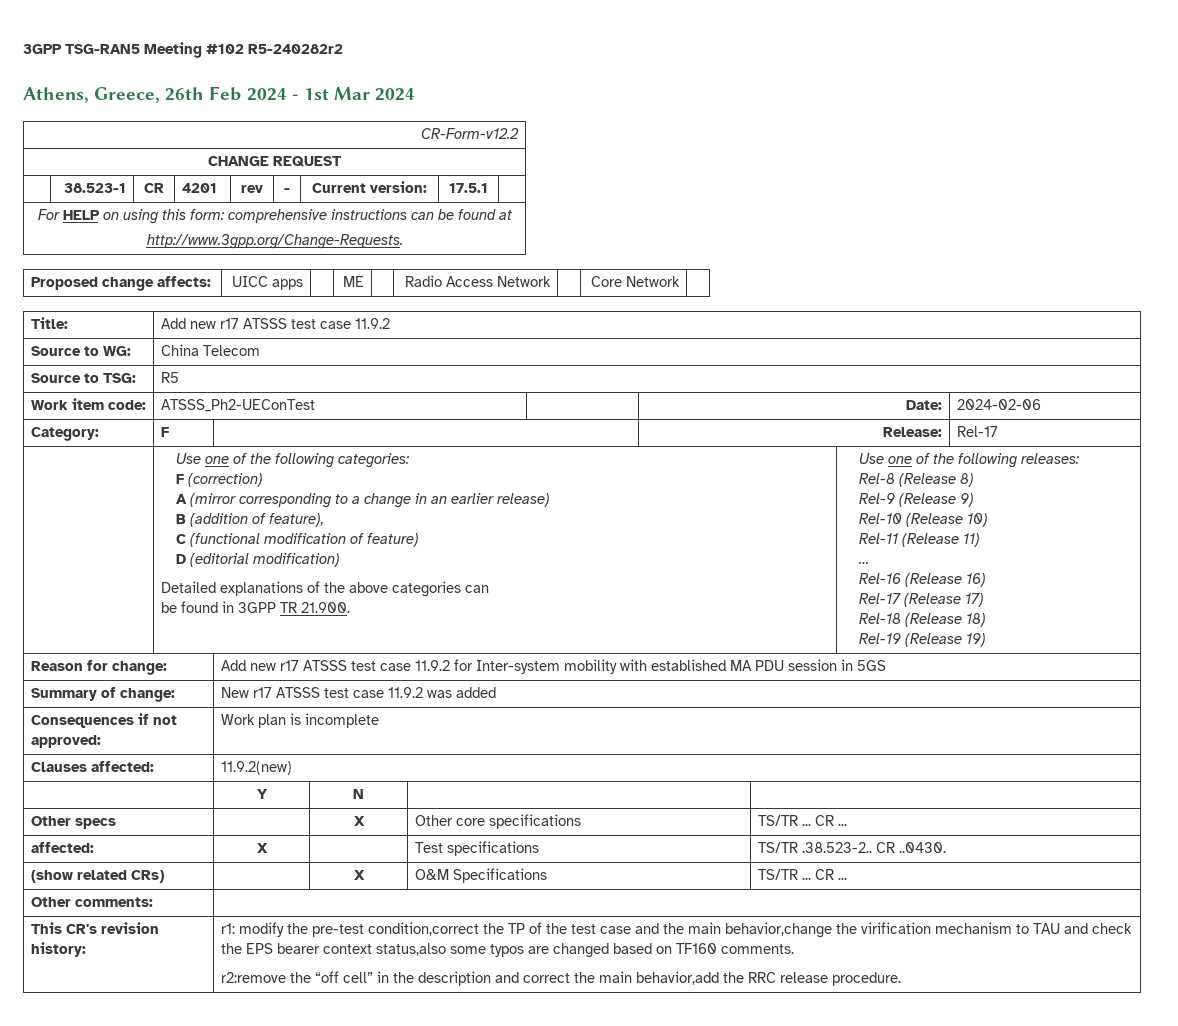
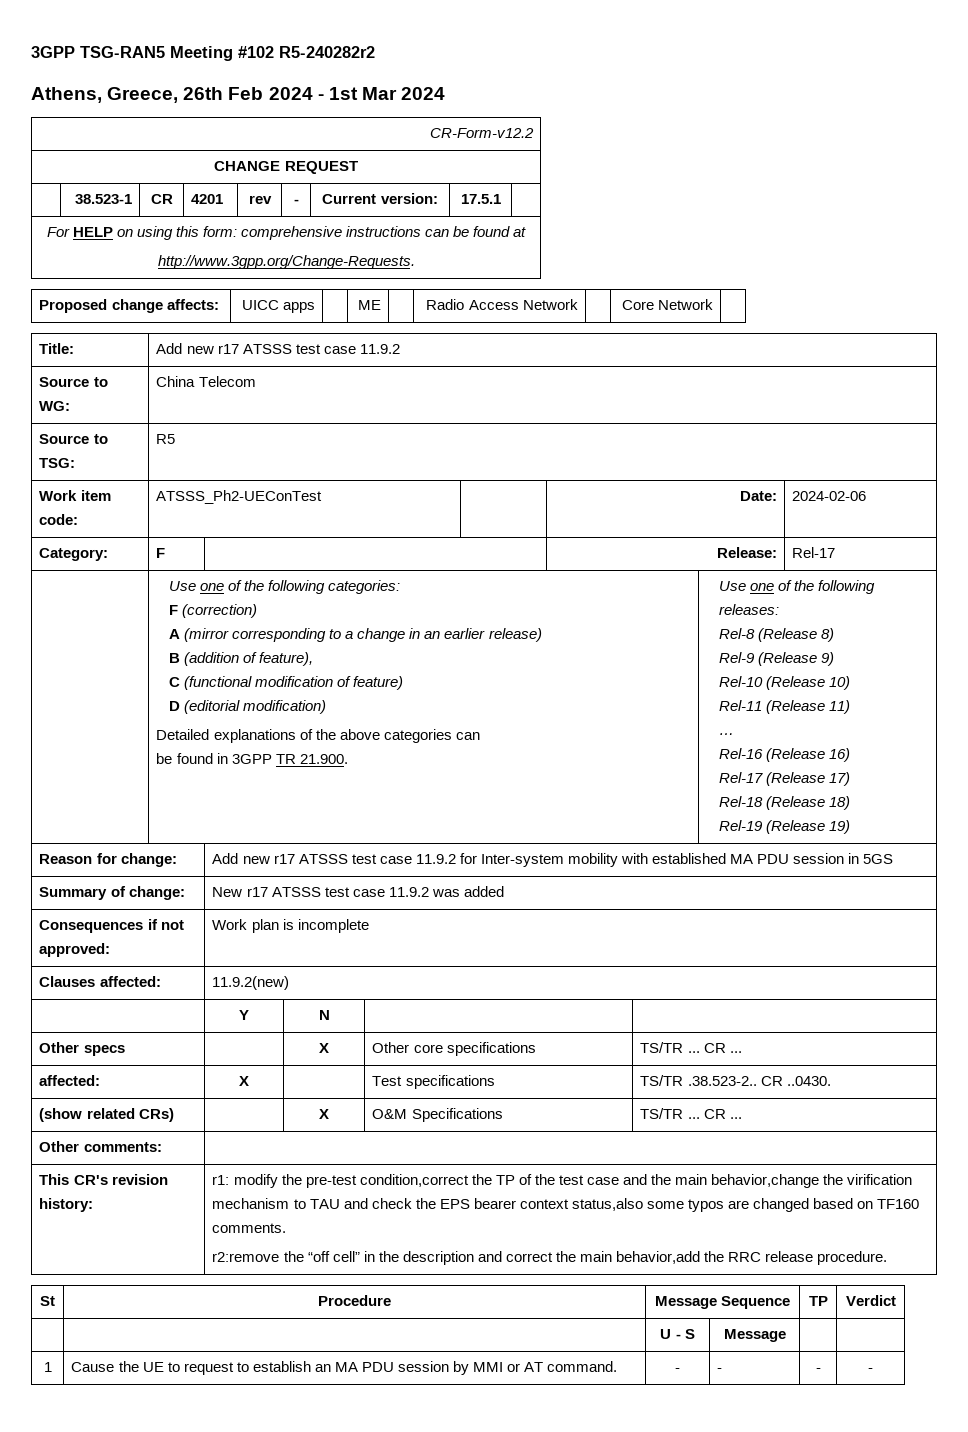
(901, 979) none -> [40,1296,55,1306] [318,1295,391,1306] [654,1296,791,1309] [808,1296,828,1306] [845,1295,896,1306] [660,1329,695,1339] [723,1329,786,1342] [43,1362,52,1372] [71,1361,618,1375] [675,1368,680,1372] [717,1368,723,1372] [815,1368,821,1372] [868,1368,873,1372] // St | Procedure | Message Sequence | TP | Verdict // | | U - S | Message | | // 1 | Cause the UE to request to establish an MA PDU session by MMI or AT command. | - | - | - | -

